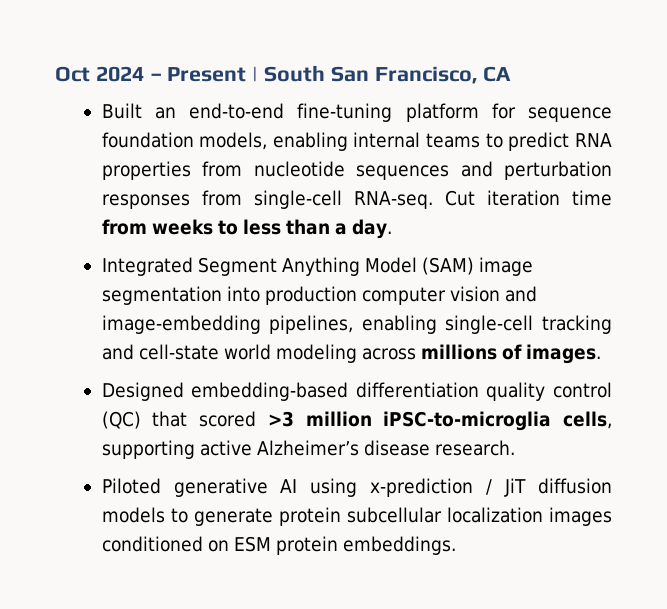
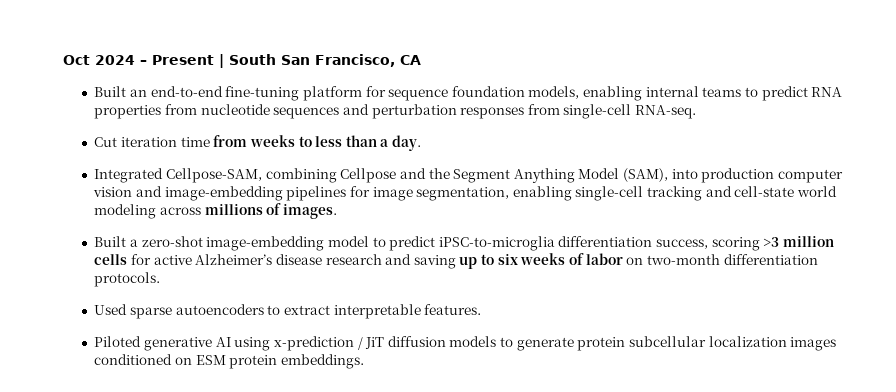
(433, 200) none -> (697, 112) //
[197,257,534,276] [101,286,222,305] Segment Anything Model (SAM) image segmentation -> [165,168,669,183] Cellpose-SAM, combining Cellpose and the Segment Anything Model (SAM),
[269,315,354,334] pipelines, -> [286,186,510,201] pipelines for image segmentation,
[101,382,613,401] [101,411,613,431] [101,440,516,459] Designed embedding-based differentiation quality control (QC) that scored >3 million iPSC-to-microglia cells, supporting active Alzheimer’s disease research. -> [94,236,835,251] [94,253,818,269] [94,272,161,287] [94,304,482,319] Built a zero-shot image-embedding model to predict iPSC-to-microglia differentiation success, scoring >3 million cells for active Alzheimer’s disease research and saving up to six weeks of labor on two-month differentiation protocols. // Used sparse autoencoders to extract interpretable features.

